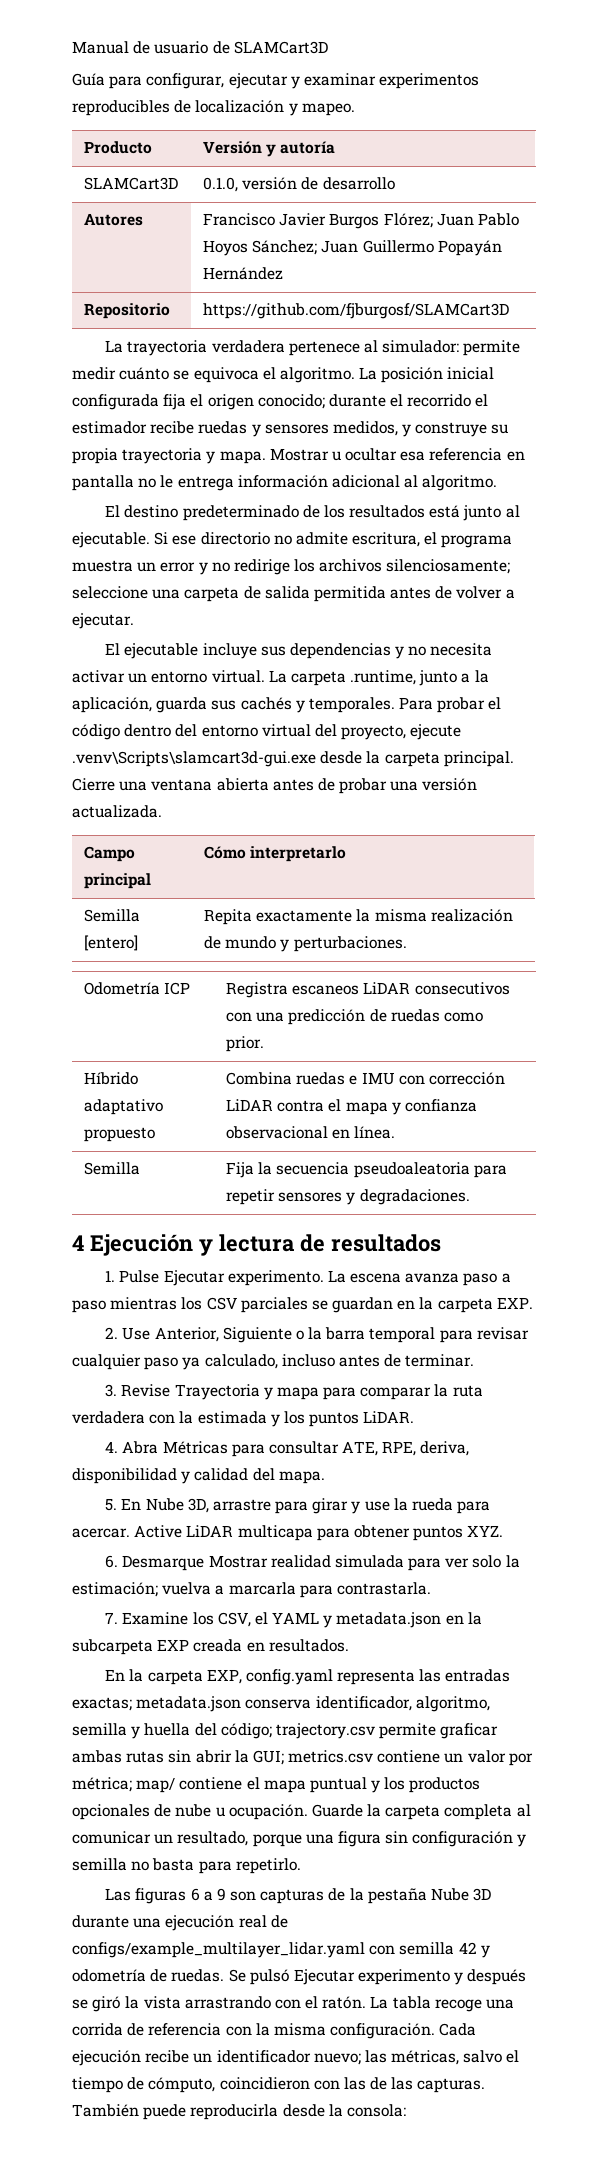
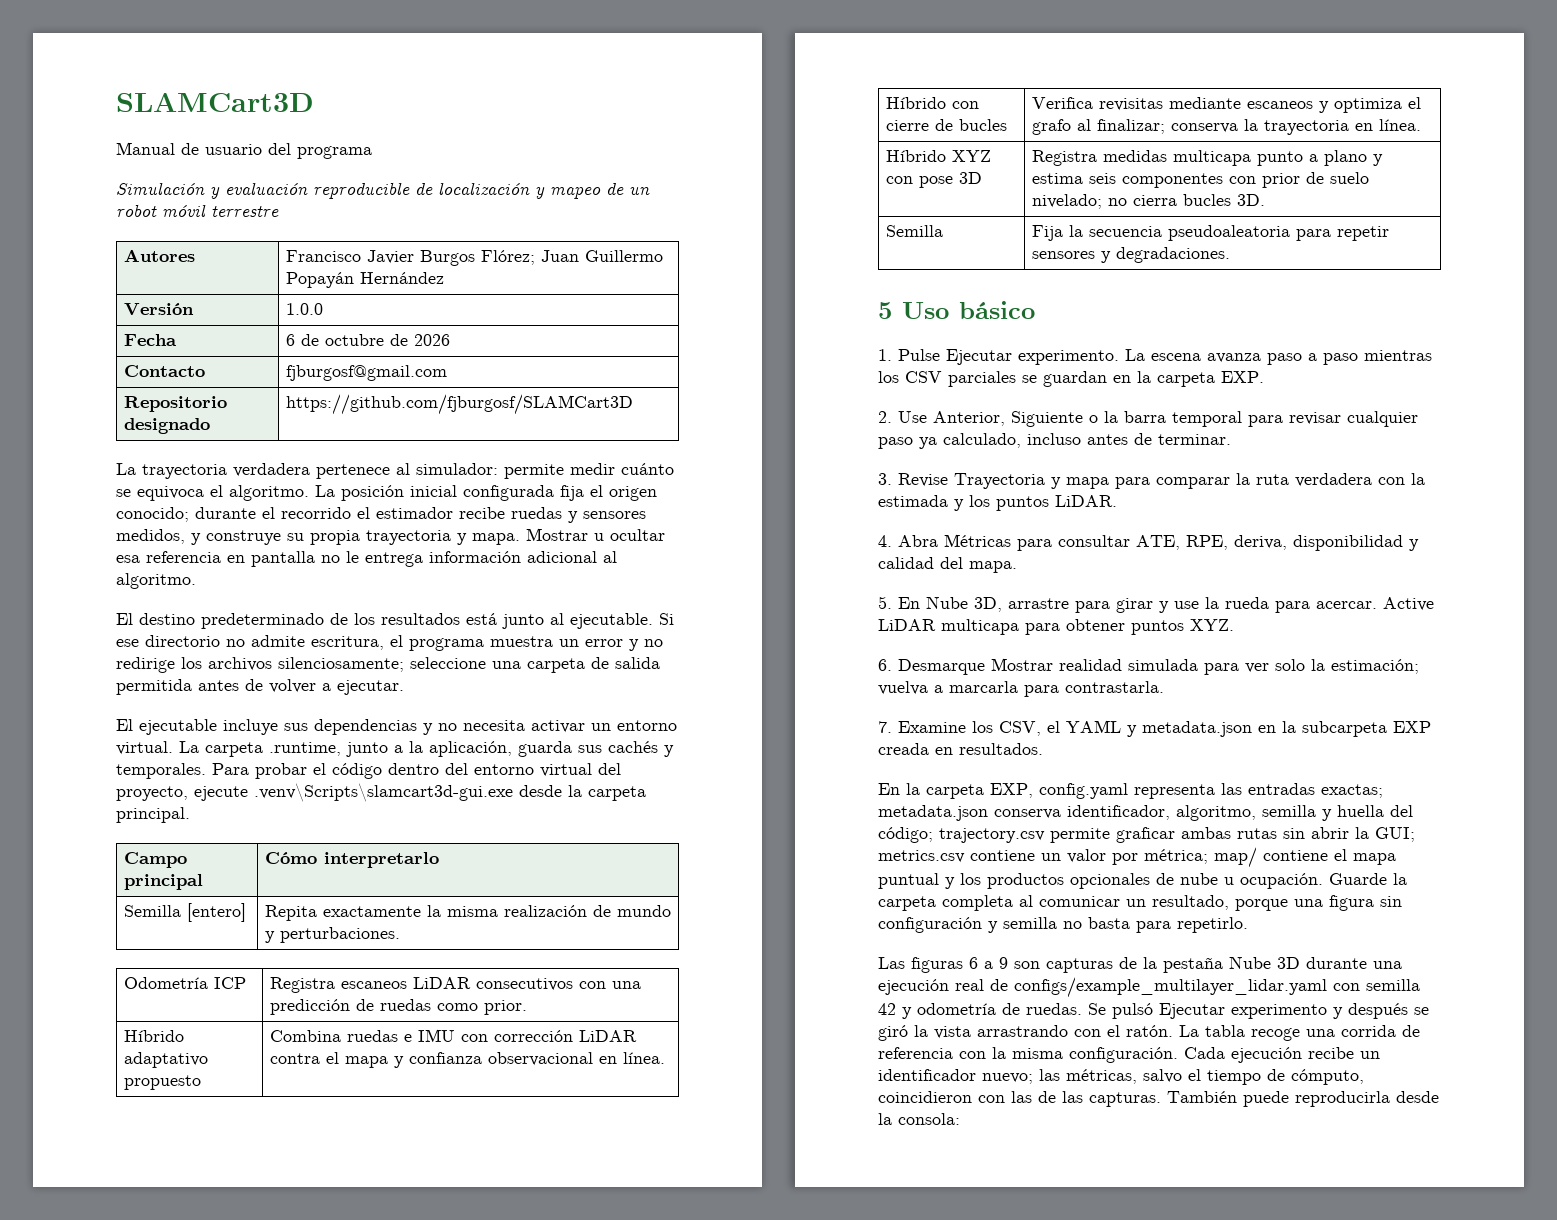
(72, 47) none -> [116,93,314,112] SLAMCart3D //
[212,41,328,54] [72,73,480,89] [72,100,355,116] [84,141,153,154] [203,141,336,157] [84,177,179,190] [203,177,395,192] de SLAMCart3D // Guía para configurar, ejecutar y examinar experimentos reproducibles de localización y mapeo. // Producto | Versión y autoría // SLAMCart3D | 0.1.0, versión de desarrollo -> [268,143,372,159] [116,182,650,199] [116,204,279,217] del programa // Simulación y evaluación reproducible de localización y mapeo de un robot móvil terrestre
[478,213,520,226] [203,240,359,256] Pablo Hoyos Sánchez; Juan -> (579, 256) none
(284, 273) none -> [123,303,194,315] [285,303,323,315] [123,334,177,346] [285,334,450,346] [123,365,205,377] [285,365,447,381] // Versión | 1.0.0 // Fecha | 6 de octubre de 2026 // Contacto | fjburgosf@gmail.com
(171, 311) none -> [123,418,210,434] designado
[72,778,478,794] [72,805,162,818] Cierre una ventana abierta antes de probar una versión actualizada. -> (190, 815) none
(396, 1132) none -> [885,97,979,109] [885,119,1007,131] [1031,97,1421,113] [1031,119,1421,135] [885,150,991,162] [885,172,982,188] [1031,150,1383,166] [1031,172,1369,188] [1031,194,1265,209] // Híbrido con cierre de bucles | Verifica revisitas mediante escaneos y optimiza el grafo al finalizar; conserva la trayectoria en línea. // Híbrido XYZ con pose 3D | Registra medidas multicapa punto a plano y estima seis componentes con prior de suelo nivelado; no cierra bucles 3D.
[72,1234,441,1256] 4 Ejecución y lectura de resultados -> [878,301,1035,319] 5 Uso básico

